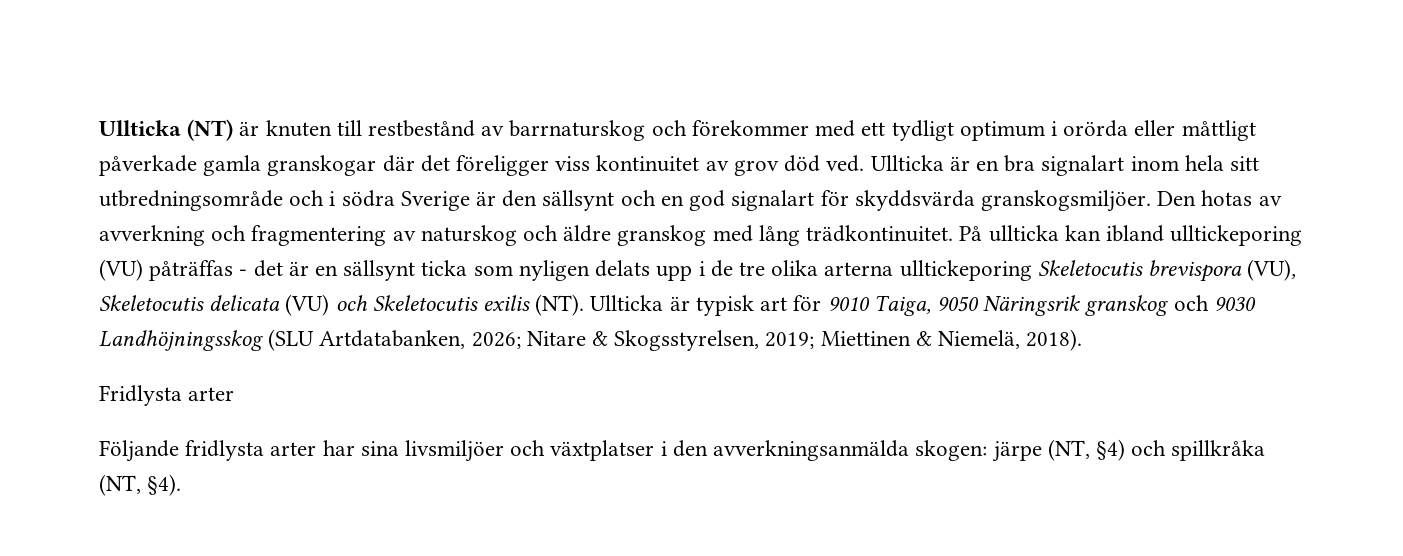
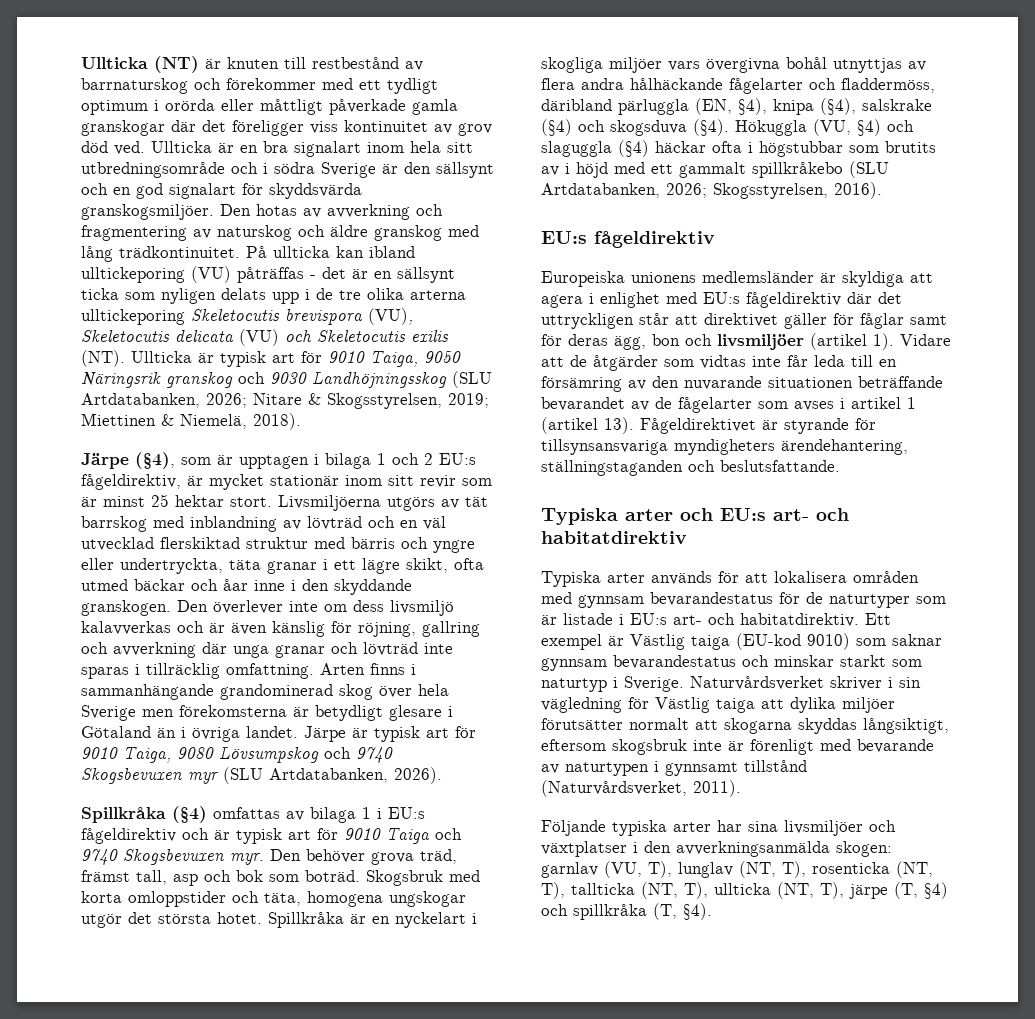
[99,385,235,406] Fridlysta arter -> [81,452,476,469] [81,474,492,490] [81,494,488,511] [81,516,446,532] [81,537,475,553] [81,558,484,574] [81,579,412,595] [81,600,454,616] [81,621,480,637] [81,642,453,658] [81,663,416,679] [81,684,449,700] [81,705,453,721] [81,726,476,742] [81,747,393,763] [81,767,442,784] [81,806,425,823] [81,828,462,844] [81,849,457,865] [81,870,480,886] [81,891,466,907] [81,912,477,928] [541,57,926,73] [541,78,935,94] [541,98,932,115] [541,119,914,136] [541,140,936,157] [541,161,889,178] [541,182,882,199] [541,231,715,248] [541,271,933,287] [541,292,902,308] [541,313,947,329] [541,333,951,350] [541,355,897,371] [541,376,943,392] [541,397,916,413] [541,417,876,434] [541,439,908,455] [541,460,840,476] [541,508,849,525] [541,531,687,544] [541,571,919,587] [541,592,946,608] [541,613,891,627] [541,633,942,650] [541,655,922,671] [541,676,921,692] [541,697,895,713] [541,718,949,734] [541,739,934,755] [541,760,807,776] [541,780,741,797] Järpe (§4), som är upptagen i bilaga 1 och 2 EU:s fågeldirektiv, är mycket stationär inom sitt revir som är minst 25 hektar stort. Livsmiljöerna utgörs av tät barrskog med inblandning av lövträd och en väl utvecklad flerskiktad struktur med bärris och yngre eller undertryckta, täta granar i ett lägre skikt, ofta utmed bäckar och åar inne i den skyddande granskogen. Den överlever inte om dess livsmiljö kalavverkas och är även känslig för röjning, gallring och avverkning där unga granar och lövträd inte sparas i tillräcklig omfattning. Arten finns i sammanhängande grandominerad skog över hela Sverige men förekomsterna är betydligt glesare i Götaland än i övriga landet. Järpe är typisk art för 9010 Taiga, 9080 Lövsumpskog och 9740 Skogsbevuxen myr (SLU Artdatabanken, 2026). // Spillkråka (§4) omfattas av bilaga 1 i EU:s fågeldirektiv och är typisk art för 9010 Taiga och 9740 Skogsbevuxen myr. Den behöver grova träd, främst tall, asp och bok som boträd. Skogsbruk med korta omloppstider och täta, homogena ungskogar utgör det största hotet. Spillkråka är en nyckelart i skogliga miljöer vars övergivna bohål utnyttjas av flera andra hålhäckande fågelarter och fladdermöss, däribland pärluggla (EN, §4), knipa (§4), salskrake (§4) och skogsduva (§4). Hökuggla (VU, §4) och slaguggla (§4) häckar ofta i högstubbar som brutits av i höjd med ett gammalt spillkråkebo (SLU Artdatabanken, 2026; Skogsstyrelsen, 2016). // EU:s fågeldirektiv // Europeiska unionens medlemsländer är skyldiga att agera i enlighet med EU:s fågeldirektiv där det uttryckligen står att direktivet gäller för fåglar samt för deras ägg, bon och livsmiljöer (artikel 1). Vidare att de åtgärder som vidtas inte får leda till en försämring av den nuvarande situationen beträffande bevarandet av de fågelarter som avses i artikel 1 (artikel 13). Fågeldirektivet är styrande för tillsynsansvariga myndigheters ärendehantering, ställningstaganden och beslutsfattande. // Typiska arter och EU:s art- och habitatdirektiv // Typiska arter används för att lokalisera områden med gynnsam bevarandestatus för de naturtyper som är listade i EU:s art- och habitatdirektiv. Ett exempel är Västlig taiga (EU-kod 9010) som saknar gynnsam bevarandestatus och minskar starkt som naturtyp i Sverige. Naturvårdsverket skriver i sin vägledning för Västlig taiga att dylika miljöer förutsätter normalt att skogarna skyddas långsiktigt, eftersom skogsbruk inte är förenligt med bevarande av naturtypen i gynnsamt tillstånd (Naturvårdsverket, 2011).
[185,440,265,461] fridlysta -> [612,820,667,836] typiska
[991,439,1090,462] järpe (NT, -> [541,861,933,878] [541,882,918,899] garnlav (VU, T), lunglav (NT, T), rosenticka (NT, T), tallticka (NT, T), ullticka (NT, T), järpe (T,
[99,474,141,496] (NT, -> [653,903,677,920] (T,

